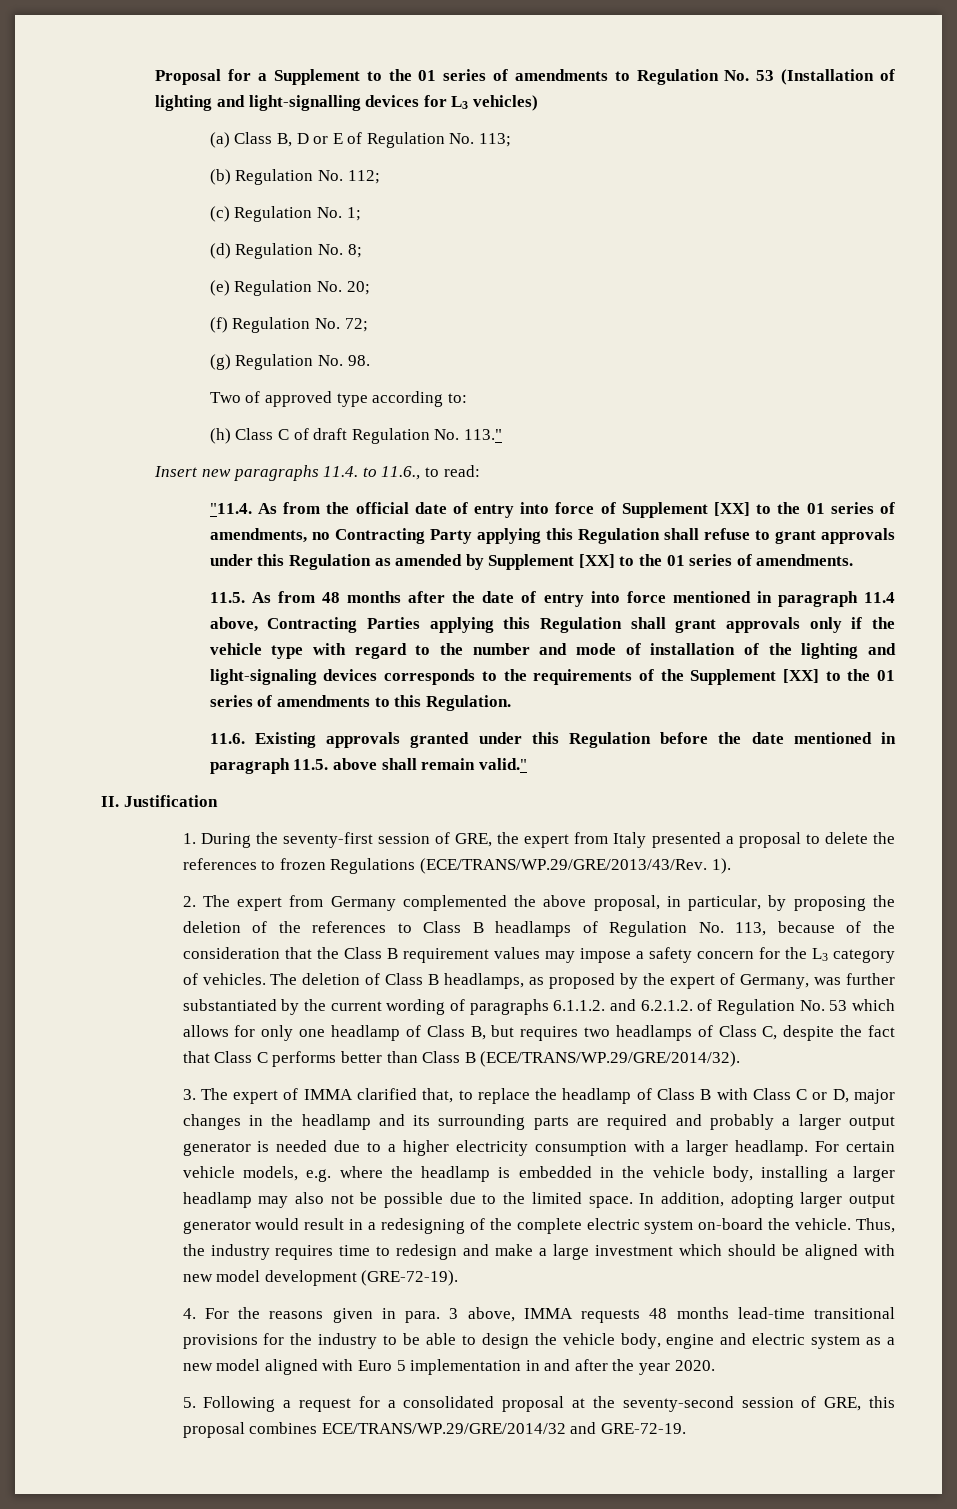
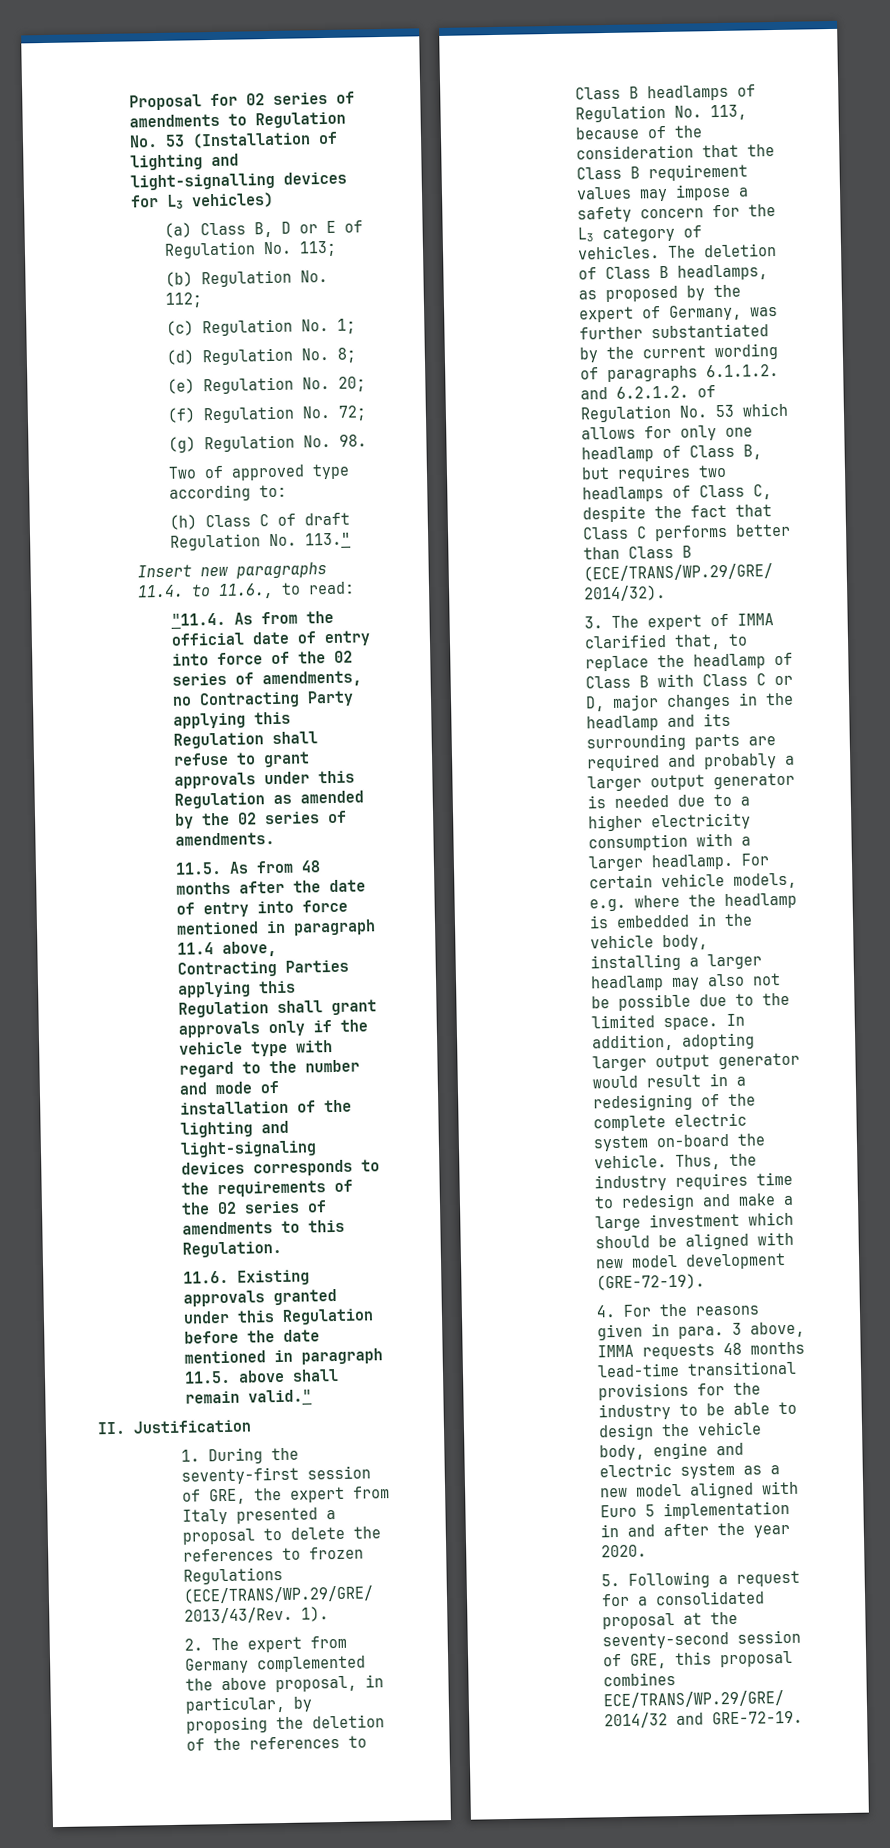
[258,69,437,85] a Supplement to the 01 -> [246,93,266,106] 02
[621,502,825,518] Supplement [XX] to the 01 -> [298,650,354,664] the 02
[488,554,685,570] Supplement [XX] to the 01 -> [201,812,258,826] the 02
[690,669,896,685] Supplement [XX] to the 01 -> [217,1201,238,1215] 02

